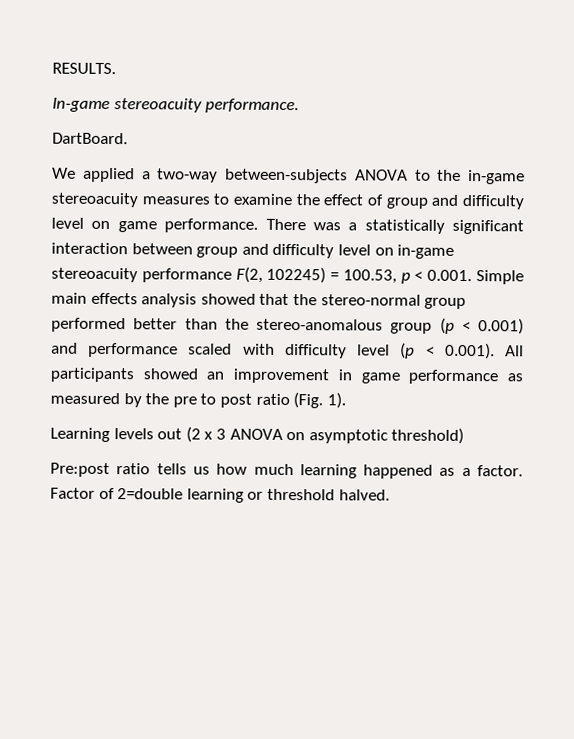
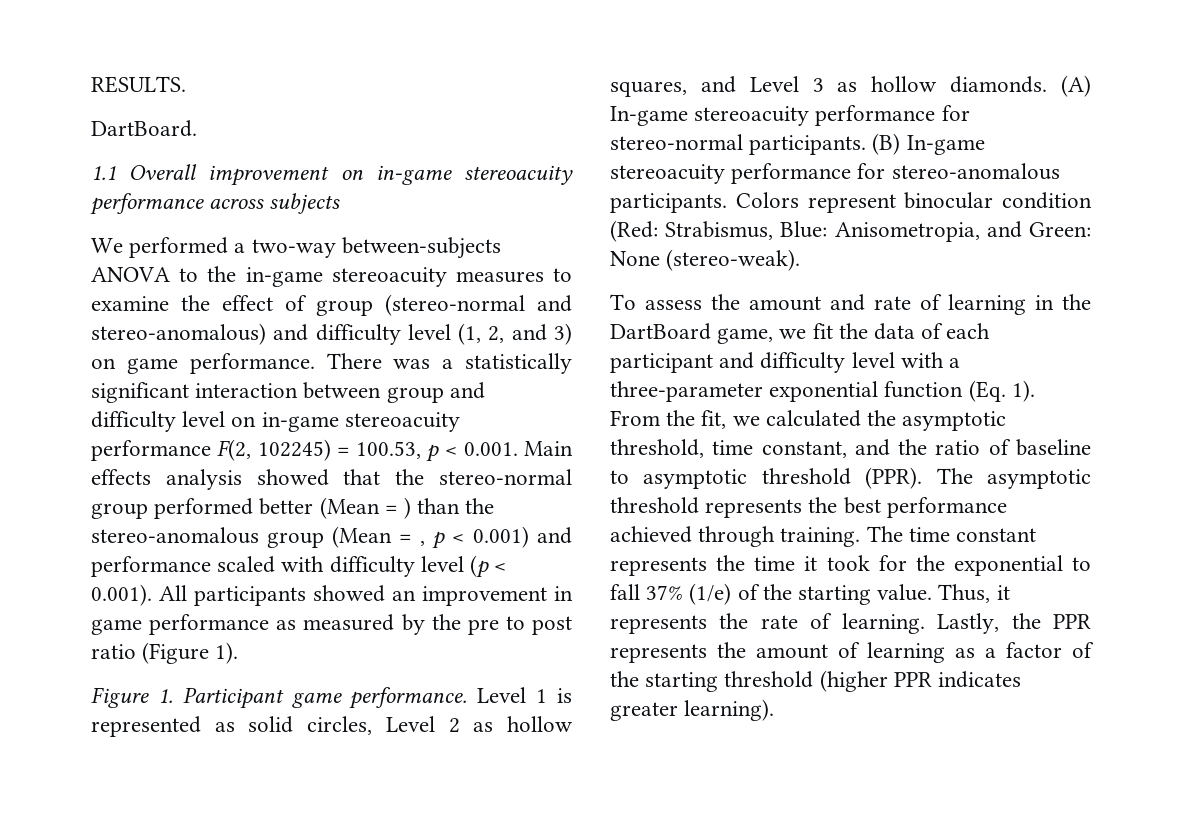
[52,97,300,114] [52,132,128,145] In-game stereoacuity performance. // DartBoard. -> [91,120,197,137] [91,164,573,186] [90,193,341,215] DartBoard. // 1.1 Overall improvement on in-game stereoacuity performance across subjects
[82,167,135,183] applied -> [129,237,229,258] performed
[431,194,524,210] [51,217,84,229] and difficulty level -> [385,294,572,316] [91,323,572,345] (stereo-normal and stereo-anomalous) and difficulty level (1, 2, and 3)
[475,270,524,285] [51,292,87,304] Simple main -> [524,441,573,456] Main
(178, 324) none -> [319,497,412,519] (Mean = )
[439,317,455,334] (p -> [332,526,445,549] (Mean = , p
[293,392,324,409] (Fig. -> [142,642,210,664] (Figure
[50,426,465,444] [50,462,523,479] [50,487,390,503] Learning levels out (2 x 3 ANOVA on asymptotic threshold) // Pre:post ratio tells us how much learning happened as a factor. Factor of 2=double learning or threshold halved. -> [91,687,572,709] [91,716,573,737] [610,75,1091,97] [610,105,970,126] [610,133,985,155] [610,163,1060,184] [610,192,1092,213] [610,220,1091,242] [610,249,801,271] [610,294,1091,315] [610,323,991,344] [610,352,961,373] [610,380,1035,402] [610,410,1007,431] [610,439,1091,458] [610,467,1091,489] [610,497,1007,518] [610,526,1037,547] [610,555,1091,576] [610,583,1010,605] [610,613,1091,634] [610,642,1094,663] [610,670,1022,692] [610,699,775,721] Figure 1. Participant game performance. Level 1 is represented as solid circles, Level 2 as hollow squares, and Level 3 as hollow diamonds. (A) In-game stereoacuity performance for stereo-normal participants. (B) In-game stereoacuity performance for stereo-anomalous participants. Colors represent binocular condition (Red: Strabismus, Blue: Anisometropia, and Green: None (stereo-weak). // To assess the amount and rate of learning in the DartBoard game, we fit the data of each participant and difficulty level with a three-parameter exponential function (Eq. 1). From the fit, we calculated the asymptotic threshold, time constant, and the ratio of baseline to asymptotic threshold (PPR). The asymptotic threshold represents the best performance achieved through training. The time constant represents the time it took for the exponential to fall 37% (1/e) of the starting value. Thus, it represents the rate of learning. Lastly, the PPR represents the amount of learning as a factor of the starting threshold (higher PPR indicates greater learning).

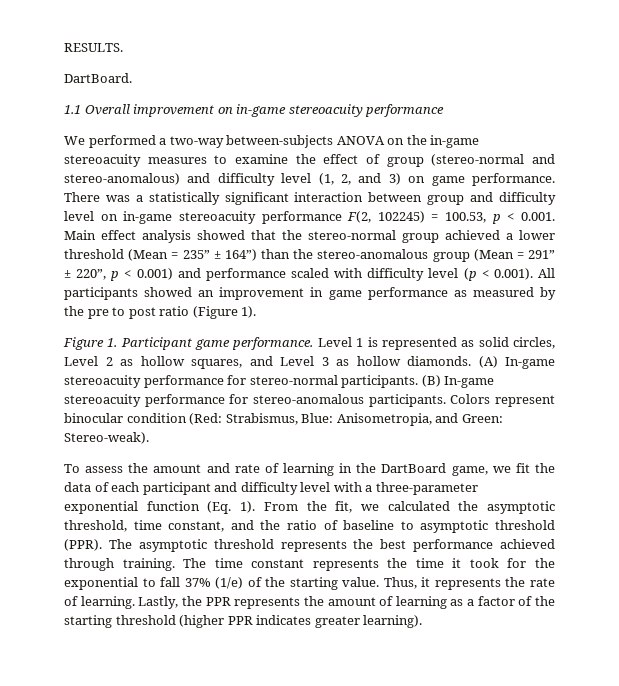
[209,193,341,214] across subjects -> (445, 110) none
[179,268,199,282] to -> [387,138,405,145] on
[91,469,151,485] effects -> [101,230,136,240] effect
[154,497,412,519] performed better (Mean = ) -> [445,230,555,240] [64,249,257,261] achieved a lower threshold (Mean = 235” ± 164”)
[420,540,425,546] , -> [528,250,555,259] [64,269,107,280] 291” ± 220”,
[610,249,801,271] None (stereo-weak). -> [64,432,149,444] Stereo-weak).

